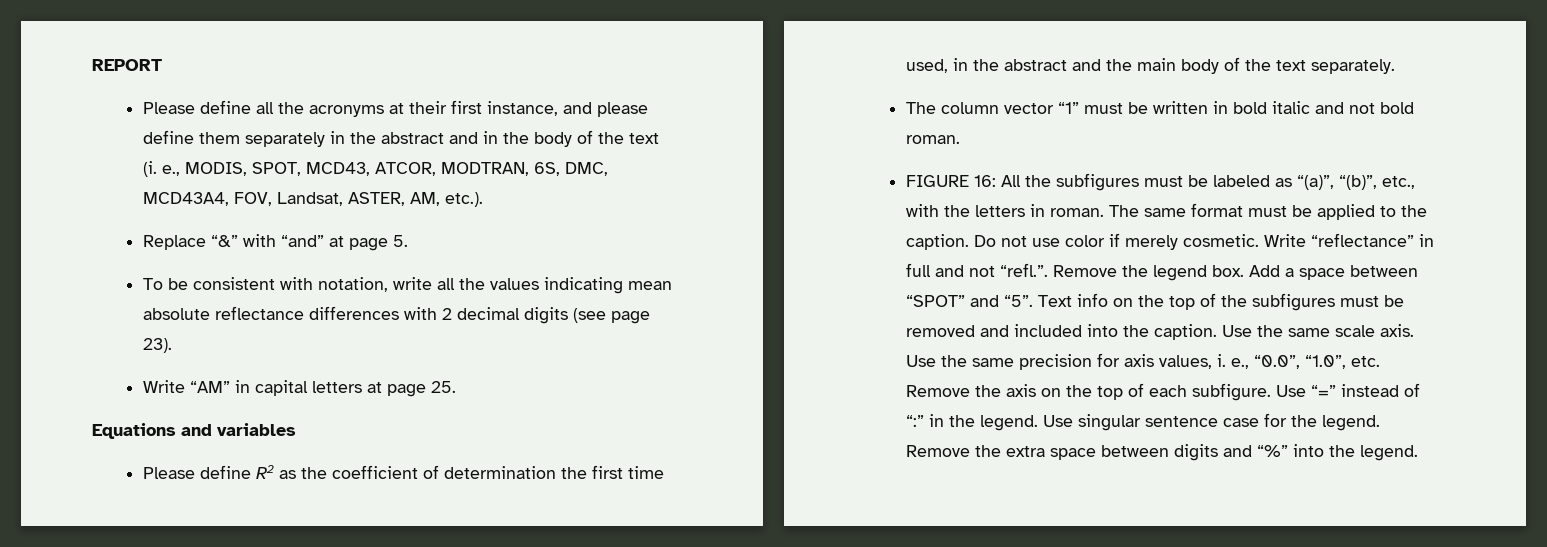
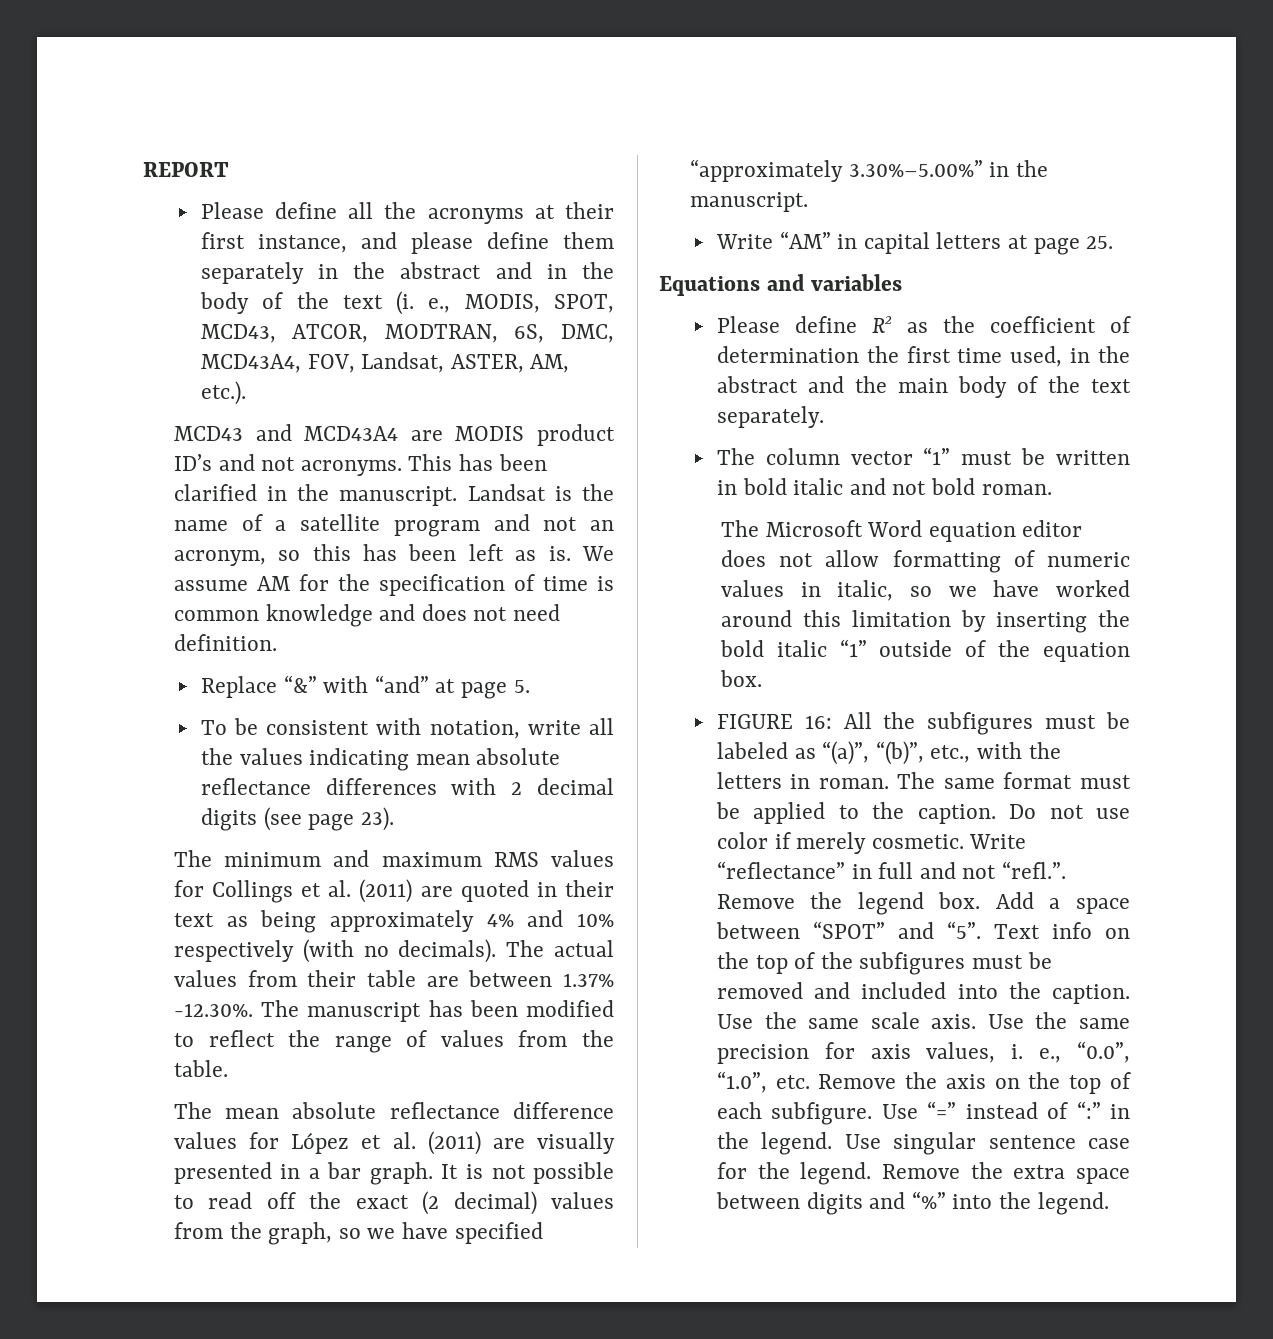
(483, 199) none -> [173,424,615,446] [173,454,547,476] [173,484,614,506] [173,514,615,537] [173,544,614,566] [173,574,614,596] [173,604,561,627] [173,634,277,651] // MCD43 and MCD43A4 are MODIS product ID’s and not acronyms. This has been clarified in the manuscript. Landsat is the name of a satellite program and not an acronym, so this has been left as is. We assume AM for the specification of time is common knowledge and does not need definition.
(172, 345) none -> [173,850,614,867] [173,879,614,903] [173,910,614,933] [173,939,614,963] [173,970,614,987] [173,1000,614,1022] [173,1030,614,1053] [173,1060,228,1077] [173,1102,614,1119] [173,1131,615,1155] [173,1162,614,1185] [173,1191,614,1215] [173,1222,543,1245] [689,159,1048,182] [689,192,808,212] // The minimum and maximum RMS values for Collings et al. (2011) are quoted in their text as being approximately 4% and 10% respectively (with no decimals). The actual values from their table are between 1.37% -12.30%. The manuscript has been modified to reflect the range of values from the table. // The mean absolute reflectance difference values for López et al. (2011) are visually presented in a bar graph. It is not possible to read off the exact (2 decimal) values from the graph, so we have specified “approximately 3.30%–5.00%” in the manuscript.
(960, 139) none -> [720,520,1083,542] [720,550,1130,573] [720,580,1130,601] [720,610,1130,633] [719,639,1130,662] [719,670,762,687] // The Microsoft Word equation editor does not allow formatting of numeric values in italic, so we have worked around this limitation by inserting the bold italic “1” outside of the equation box.

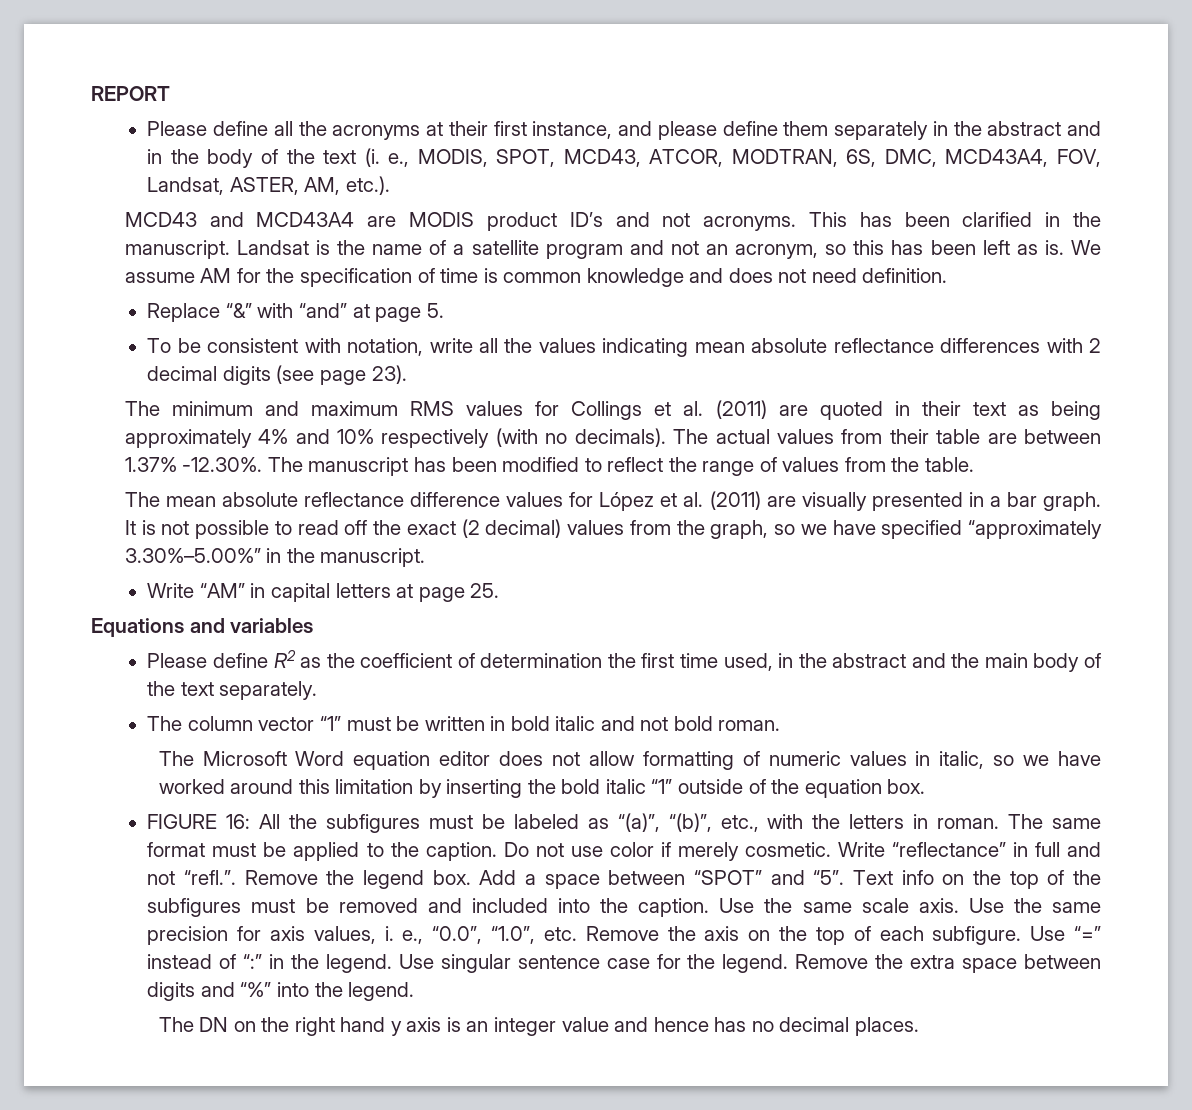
(1109, 1203) none -> [158,1017,919,1036] // The DN on the right hand y axis is an integer value and hence has no decimal places.

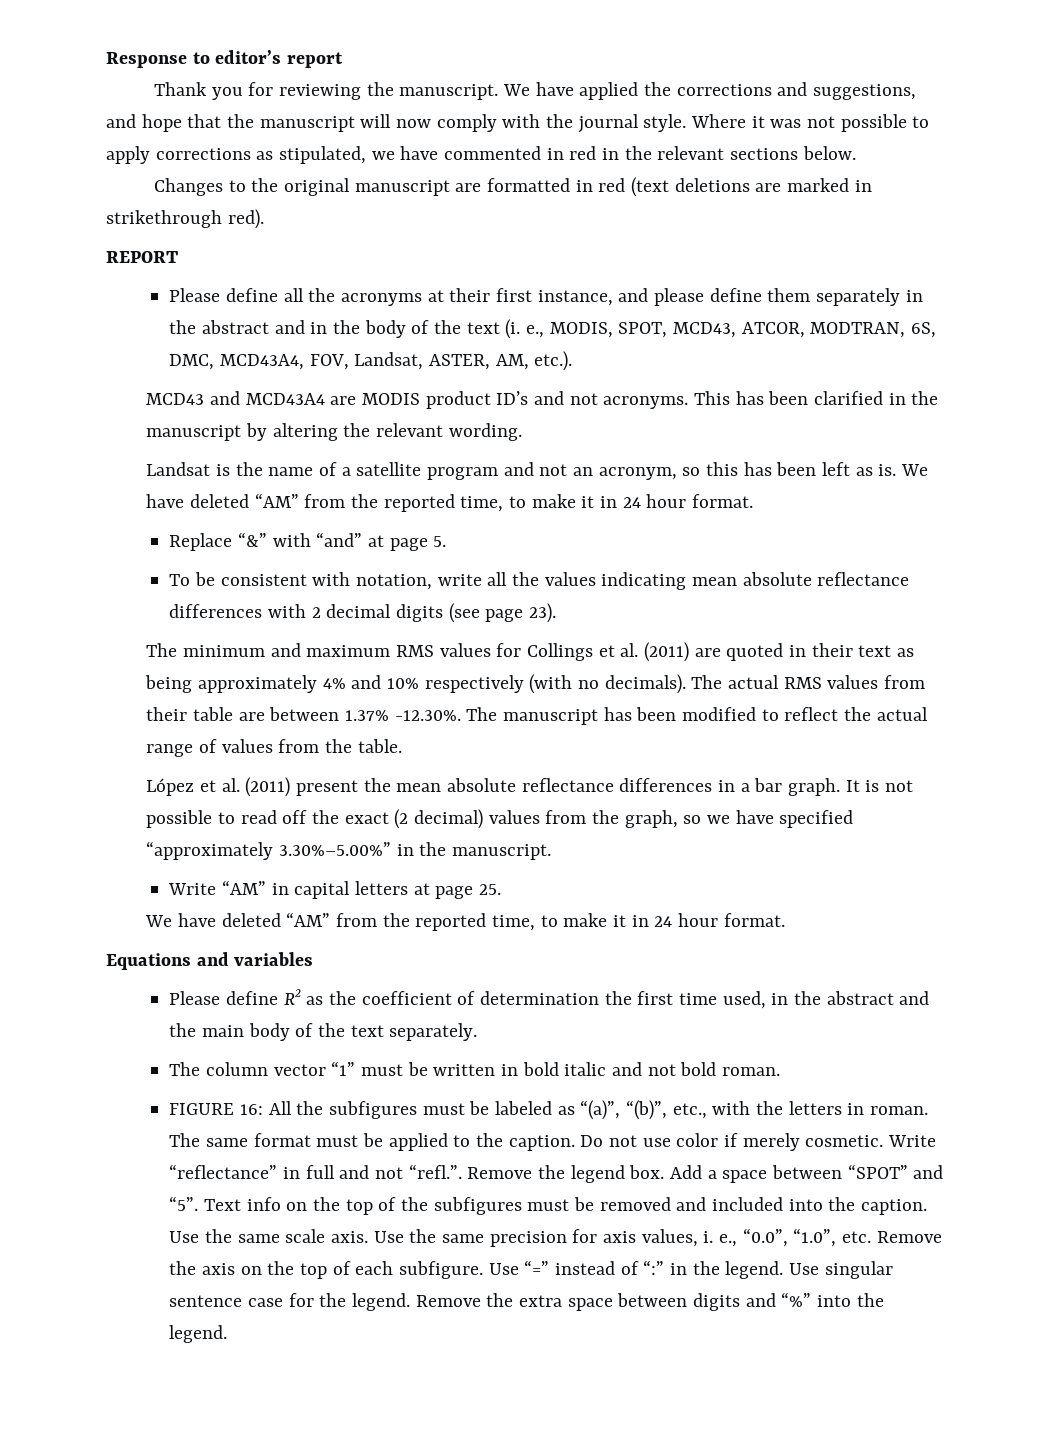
(91, 93) none -> [106,50,344,68] [154,82,917,100] [106,114,930,133] [106,146,856,164] [154,177,872,197] [106,209,264,229] Response to editor’s report // Thank you for reviewing the manuscript. We have applied the corrections and suggestions, and hope that the manuscript will now comply with the journal style. Where it was not possible to apply corrections as stipulated, we have commented in red in the relevant sections below. // Changes to the original manuscript are formatted in red (text deletions are marked in strikethrough red). //
[124,240,230,259] manuscript. -> [146,423,522,441] manuscript by altering the relevant wording. //
[124,268,948,287] assume AM for the specification of time is common knowledge and does not need definition. -> [146,493,754,512] have deleted “AM” from the reported time, to make it in 24 hour format.
(770, 436) none -> [783,677,822,689] RMS
(697, 464) none -> [876,707,928,721] actual
[124,491,963,511] The mean absolute reflectance difference values for López et al. (2011) are visually presented -> [146,777,713,797] López et al. (2011) present the mean absolute reflectance differences
(500, 590) none -> [145,912,785,931] // We have deleted “AM” from the reported time, to make it in 24 hour format.
[158,751,1101,770] [158,779,926,798] // The Microsoft Word equation editor does not allow formatting of numeric values in italic, so we have worked around this limitation by inserting the bold italic “1” outside of the equation box. -> (781, 1071) none
[158,1017,919,1036] // The DN on the right hand y axis is an integer value and hence has no decimal places. -> (228, 1334) none

